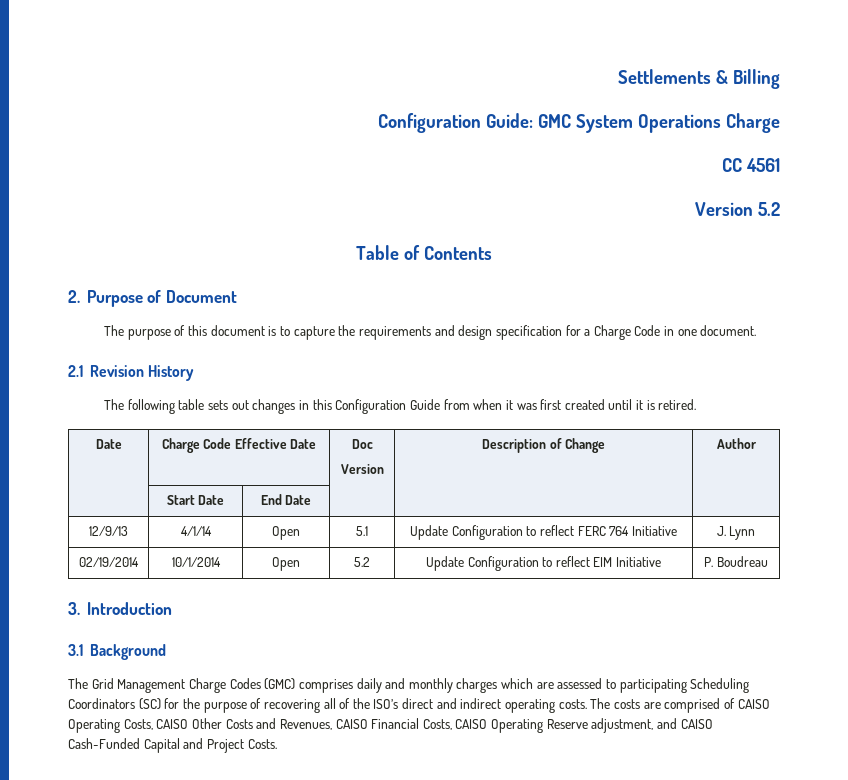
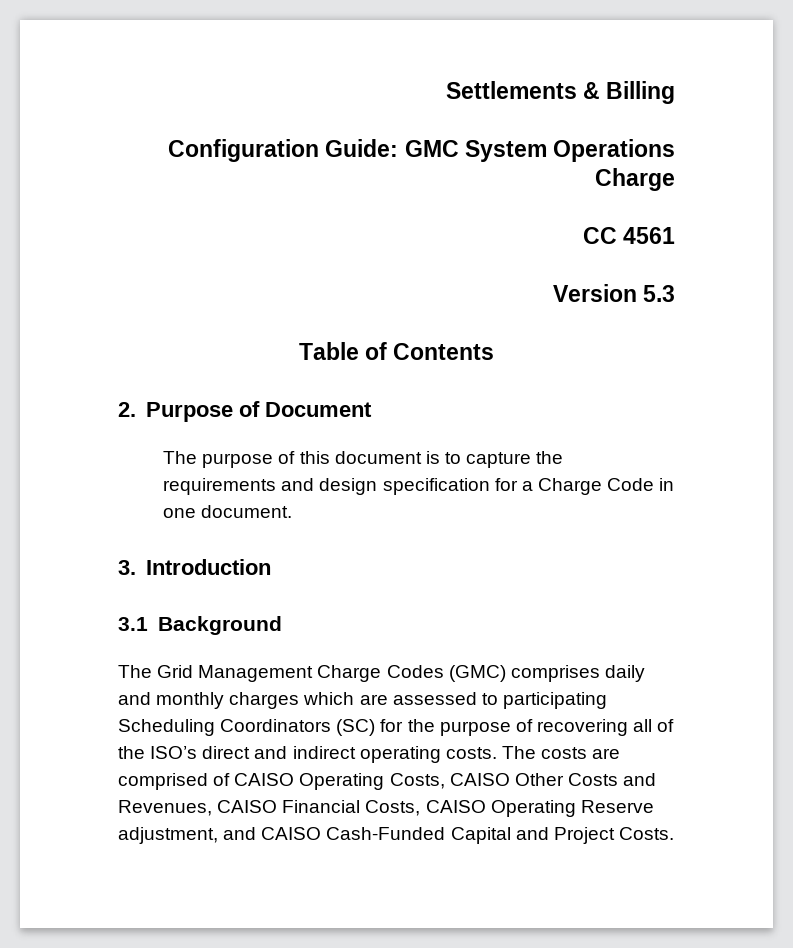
[758,202,780,216] 5.2 -> [643,285,675,302] 5.3
[68,365,194,381] [104,399,697,414] [95,439,122,449] [161,438,317,453] [351,439,373,449] [340,464,384,474] [481,438,606,453] [716,438,757,449] [166,495,225,505] [260,494,312,505] [89,526,128,536] [180,526,212,536] [272,526,300,540] [356,526,368,536] [410,525,677,540] [716,526,756,540] [79,557,139,567] [171,557,221,567] [272,557,300,571] [354,557,370,567] [425,556,662,571] [704,556,768,567] // 2.1 Revision History // The following table sets out changes in this Configuration Guide from when it was first created until it is retired. // Date | Charge Code Effective Date | Doc // Version | Description of Change | Author // | Start Date | End Date | | | // 12/9/13 | 4/1/14 | Open | 5.1 | Update Configuration to reflect FERC 764 Initiative | J. Lynn // 02/19/2014 | 10/1/2014 | Open | 5.2 | Update Configuration to reflect EIM Initiative | P. Boudreau -> (293, 511) none

